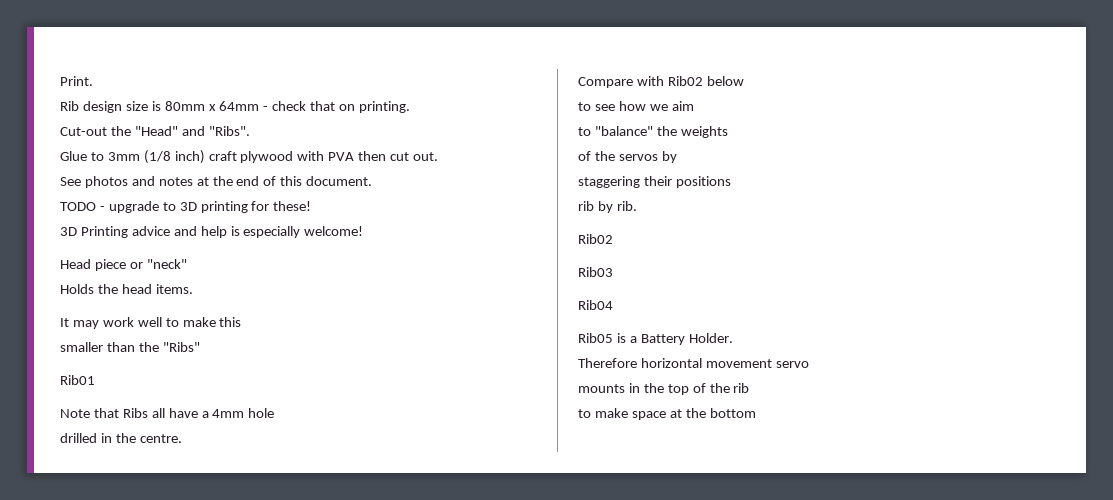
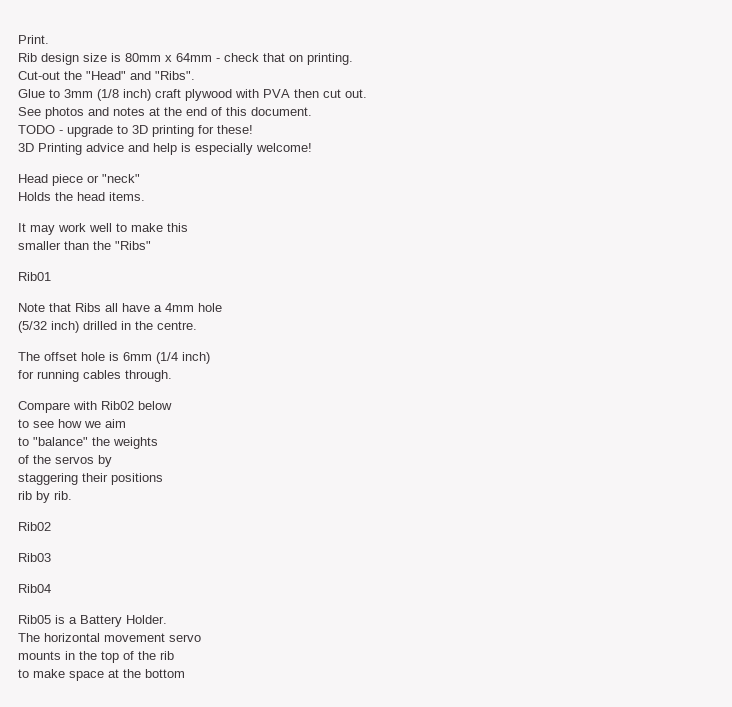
(275, 413) none -> [18,321,79,333] (5/32 inch)
(182, 438) none -> [18,352,210,364] [18,370,172,382] // The offset hole is 6mm (1/4 inch) // for running cables through.
[578,358,637,368] Therefore -> [18,633,40,642] The

